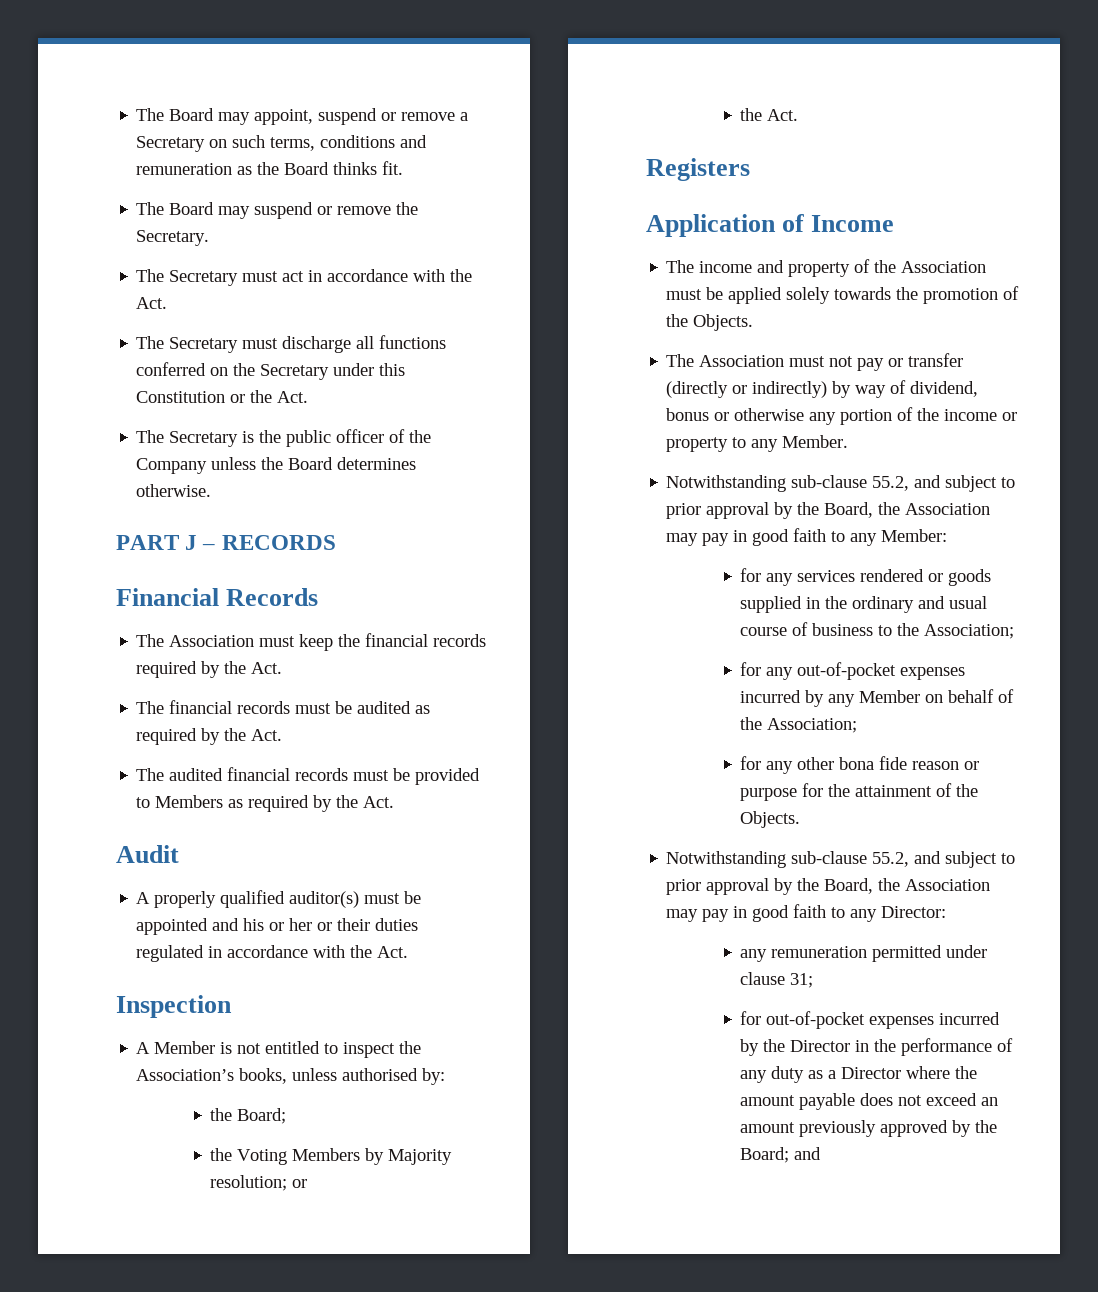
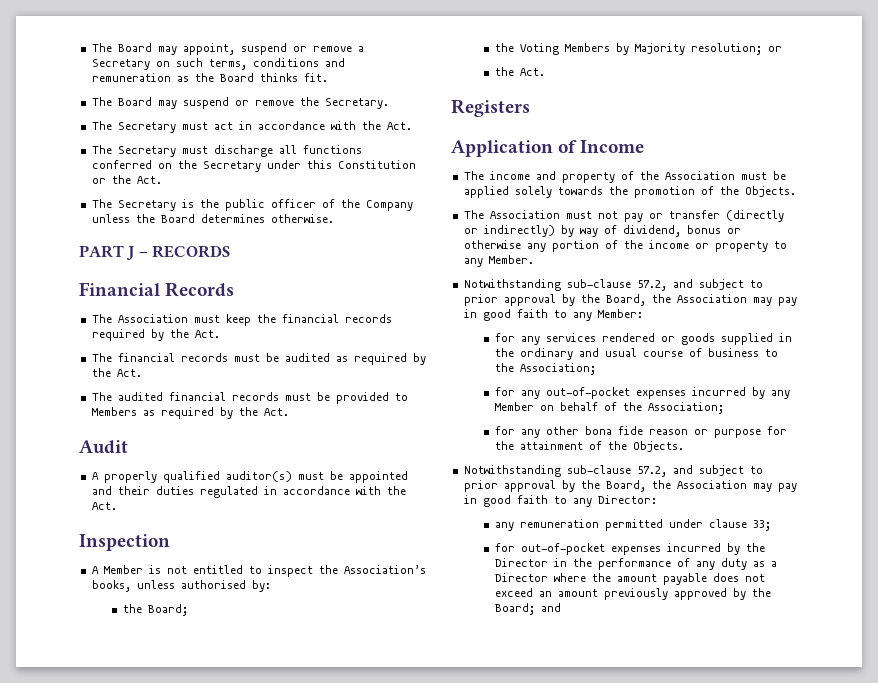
[243,918,333,931] his or her or -> (112, 490) none
[872,476,910,491] 55.2, -> [636,280,667,291] 57.2,
[872,852,910,867] 55.2, -> [636,466,667,477] 57.2,
[790,973,814,988] 31; -> [752,520,771,531] 33;

